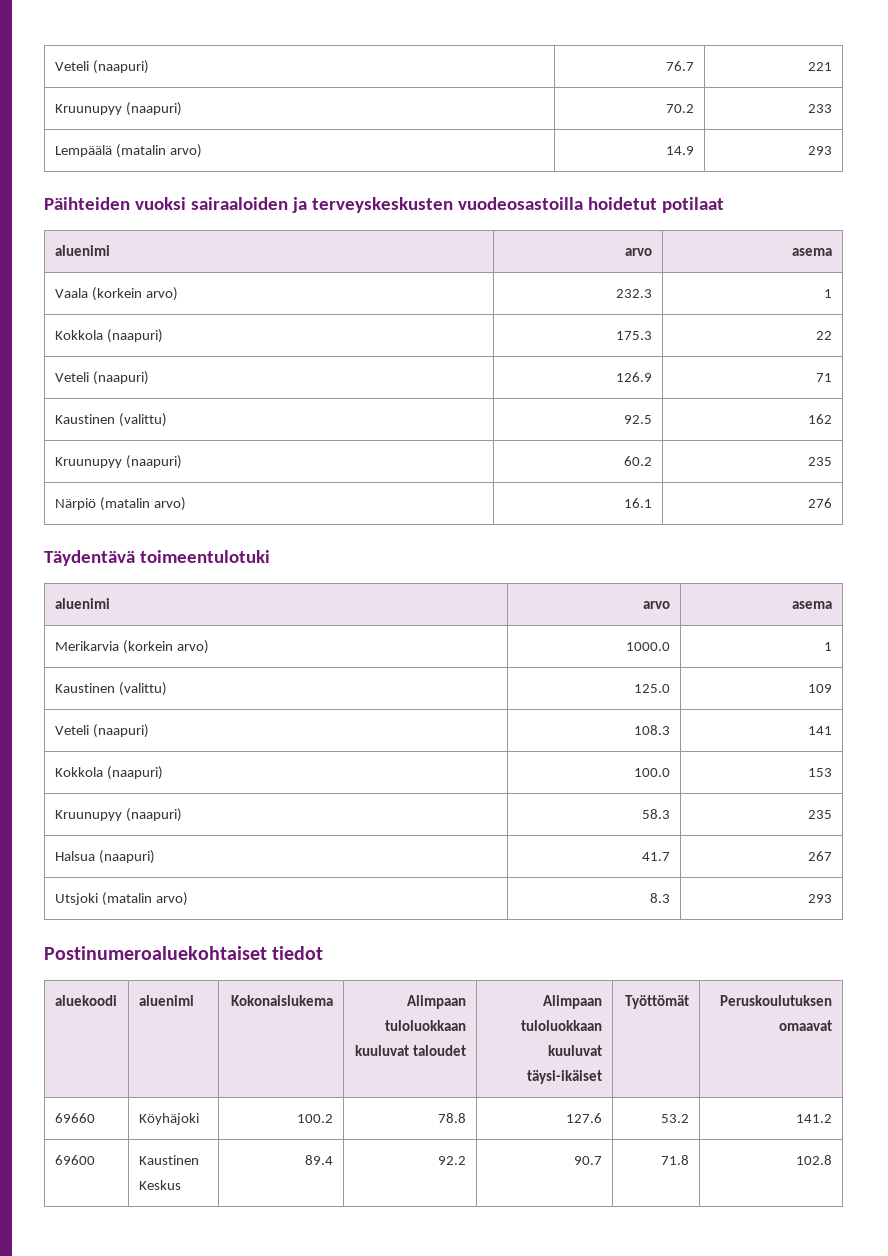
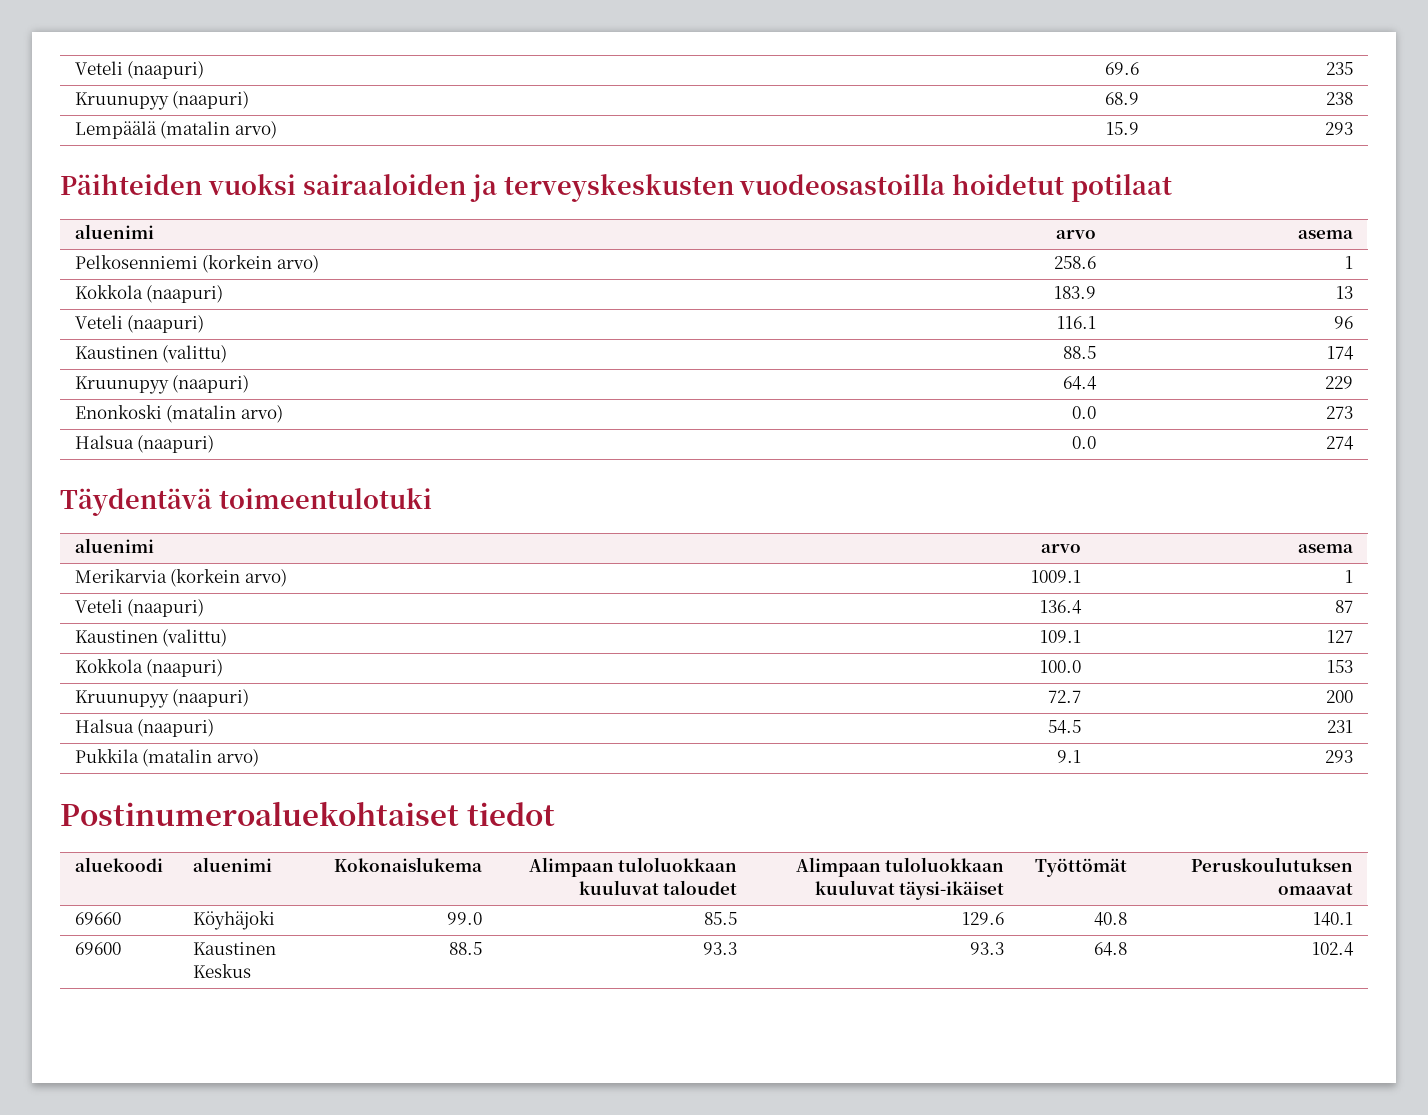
[54,60,149,74] [666,61,695,71] [808,62,833,71] [54,102,182,116] [666,104,695,113] [808,104,833,113] Veteli (naapuri) | 76.7 | 221 // Kruunupyy (naapuri) | 70.2 | 233 -> [74,61,205,79] [1105,62,1140,75] [1326,62,1354,75] [74,91,250,110] [1105,92,1140,105] [1326,92,1354,105] Veteli (naapuri) | 69.6 | 235 // Kruunupyy (naapuri) | 68.9 | 238
[666,146,695,155] 14.9 -> [1106,122,1140,135] 15.9
[54,287,178,301] [616,289,653,298] Vaala (korkein arvo) | 232.3 -> [74,255,319,273] [1054,256,1097,269] Pelkosenniemi (korkein arvo) | 258.6
[616,331,653,340] [816,331,833,340] [54,371,149,385] [616,372,653,382] [816,373,833,382] [54,413,167,427] [624,415,653,424] [808,414,833,424] [54,455,182,469] [624,456,653,466] [808,457,833,466] [54,497,186,511] [624,498,653,508] [808,498,833,508] 175.3 | 22 // Veteli (naapuri) | 126.9 | 71 // Kaustinen (valittu) | 92.5 | 162 // Kruunupyy (naapuri) | 60.2 | 235 // Närpiö (matalin arvo) | 16.1 | 276 -> [1054,286,1097,299] [1336,286,1354,299] [74,315,205,333] [1057,316,1097,329] [1334,316,1354,329] [74,345,228,363] [1063,346,1097,359] [1327,346,1355,360] [74,375,250,394] [1063,376,1098,390] [1325,376,1354,389] [74,405,283,423] [1072,406,1097,419] [1326,406,1354,419] [74,435,215,453] [1072,436,1097,449] [1326,436,1355,450] 183.9 | 13 // Veteli (naapuri) | 116.1 | 96 // Kaustinen (valittu) | 88.5 | 174 // Kruunupyy (naapuri) | 64.4 | 229 // Enonkoski (matalin arvo) | 0.0 | 273 // Halsua (naapuri) | 0.0 | 274
[626,642,671,651] [824,642,833,651] [54,682,167,696] [634,684,671,693] [808,684,833,693] [54,724,149,738] [634,725,671,735] [808,726,833,735] 1000.0 | 1 // Kaustinen (valittu) | 125.0 | 109 // Veteli (naapuri) | 108.3 | 141 -> [1031,570,1082,583] [1345,570,1354,583] [74,599,205,617] [1040,600,1083,614] [1335,600,1354,613] [74,629,228,647] [1040,630,1082,643] [1327,630,1354,643] 1009.1 | 1 // Veteli (naapuri) | 136.4 | 87 // Kaustinen (valittu) | 109.1 | 127
[642,809,671,819] [808,810,833,819] [54,850,155,864] [642,852,671,861] [808,851,833,861] [54,892,188,906] [650,893,671,903] 58.3 | 235 // Halsua (naapuri) | 41.7 | 267 // Utsjoki (matalin arvo) | 8.3 -> [1048,690,1082,703] [1326,690,1354,703] [74,719,215,737] [1048,720,1082,734] [1327,720,1354,733] [74,749,259,767] [1057,750,1082,763] 72.7 | 200 // Halsua (naapuri) | 54.5 | 231 // Pukkila (matalin arvo) | 9.1
[297,1114,334,1123] [438,1113,467,1123] [566,1113,603,1123] [661,1114,690,1123] [796,1114,833,1123] [54,1155,95,1165] [138,1155,199,1165] [138,1180,181,1190] [305,1155,334,1165] [438,1156,467,1165] [574,1156,603,1165] [661,1155,690,1165] [796,1155,833,1165] 100.2 | 78.8 | 127.6 | 53.2 | 141.2 // 69600 | Kaustinen Keskus | 89.4 | 92.2 | 90.7 | 71.8 | 102.8 -> [447,912,483,925] [704,912,738,925] [962,912,1005,925] [1094,912,1128,926] [1313,912,1354,926] [74,942,121,955] [192,942,276,955] [192,964,251,978] [449,942,483,955] [703,942,738,955] [970,942,1005,955] [1094,942,1128,956] [1312,942,1355,956] 99.0 | 85.5 | 129.6 | 40.8 | 140.1 // 69600 | Kaustinen Keskus | 88.5 | 93.3 | 93.3 | 64.8 | 102.4

